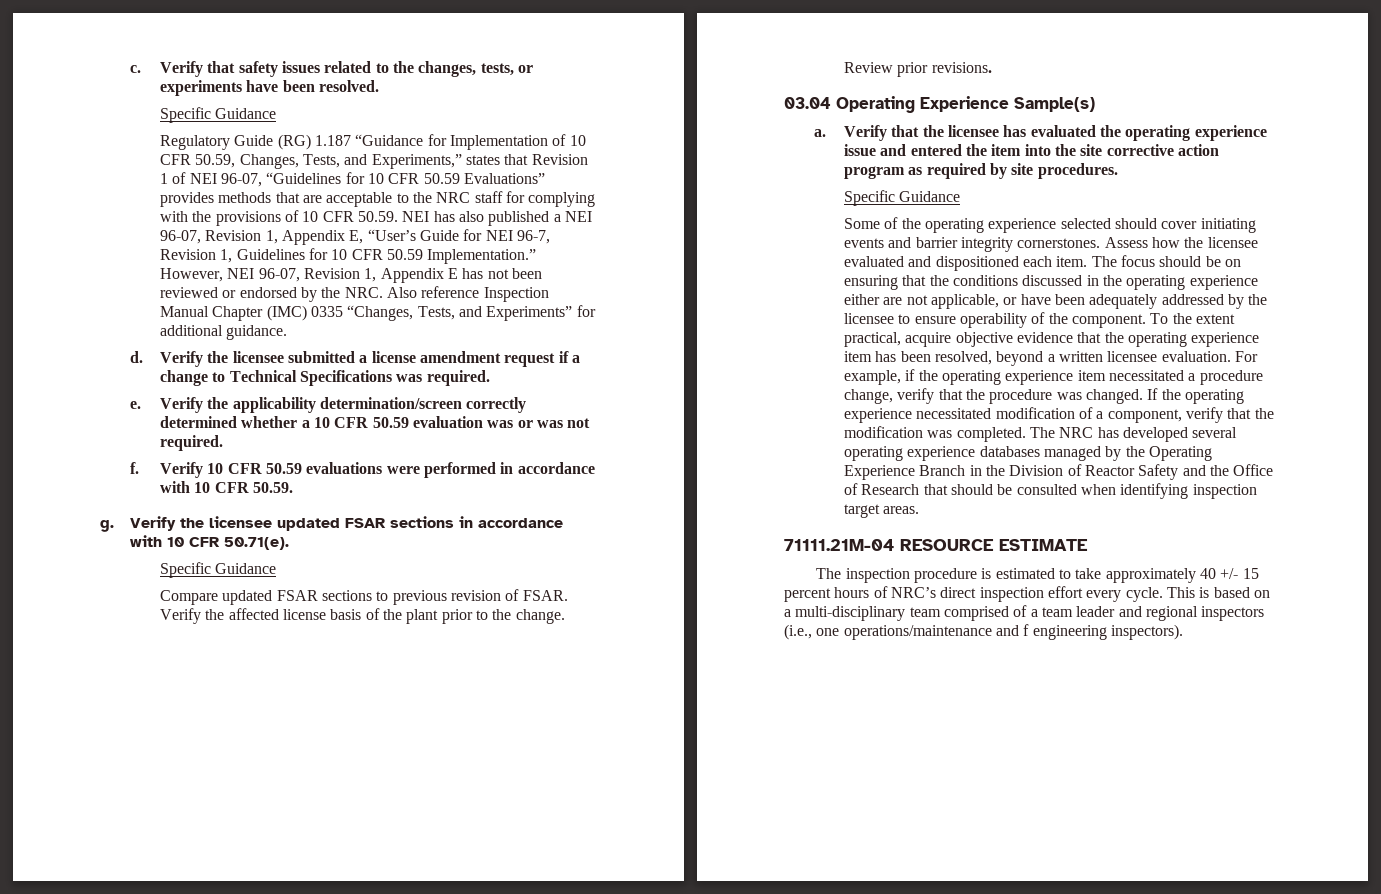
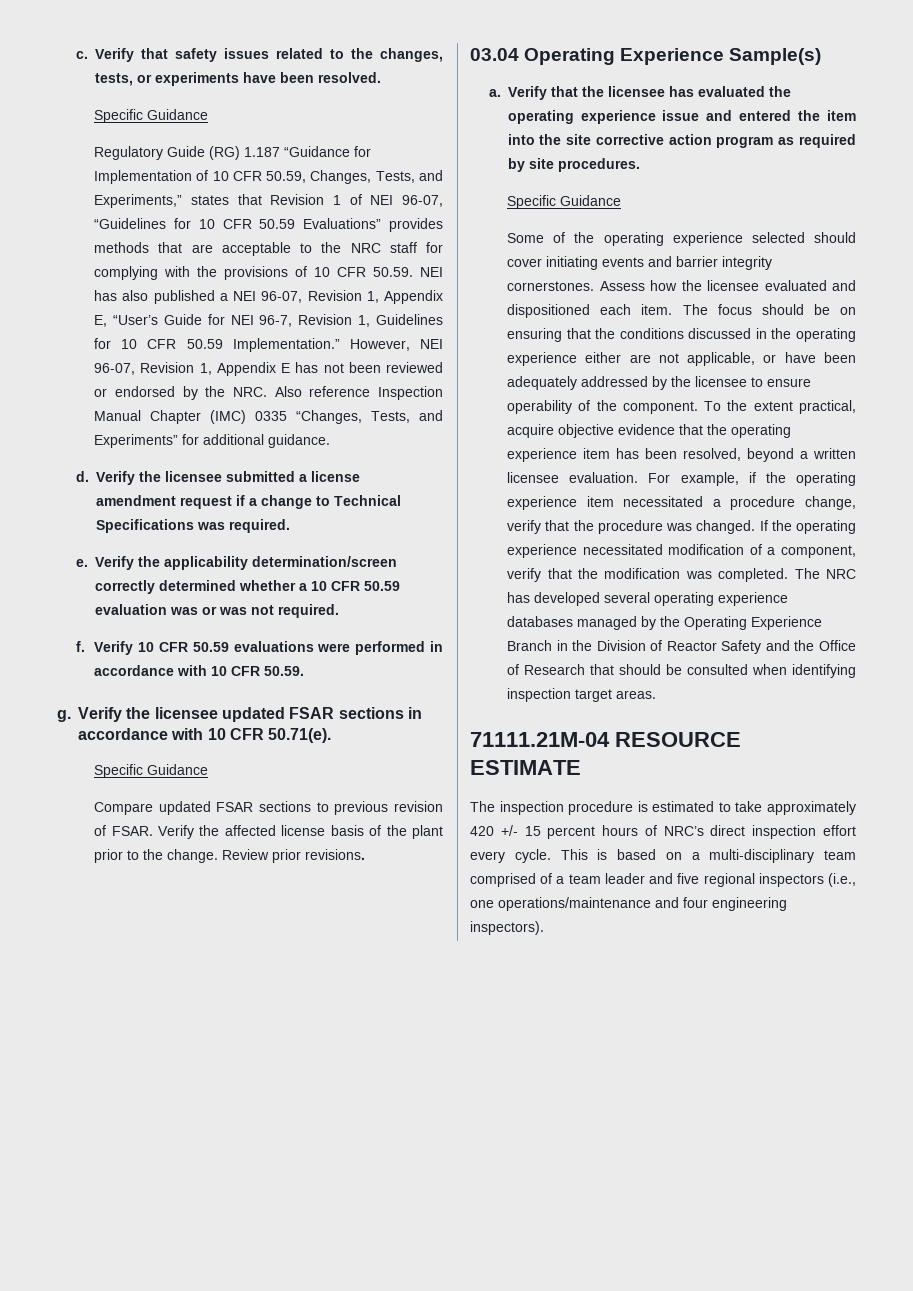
[1199,568,1216,579] 40 -> [470,826,494,836] 420
(1142, 611) none -> [677,873,700,884] five
[1023,624,1030,636] f -> [683,897,708,908] four

